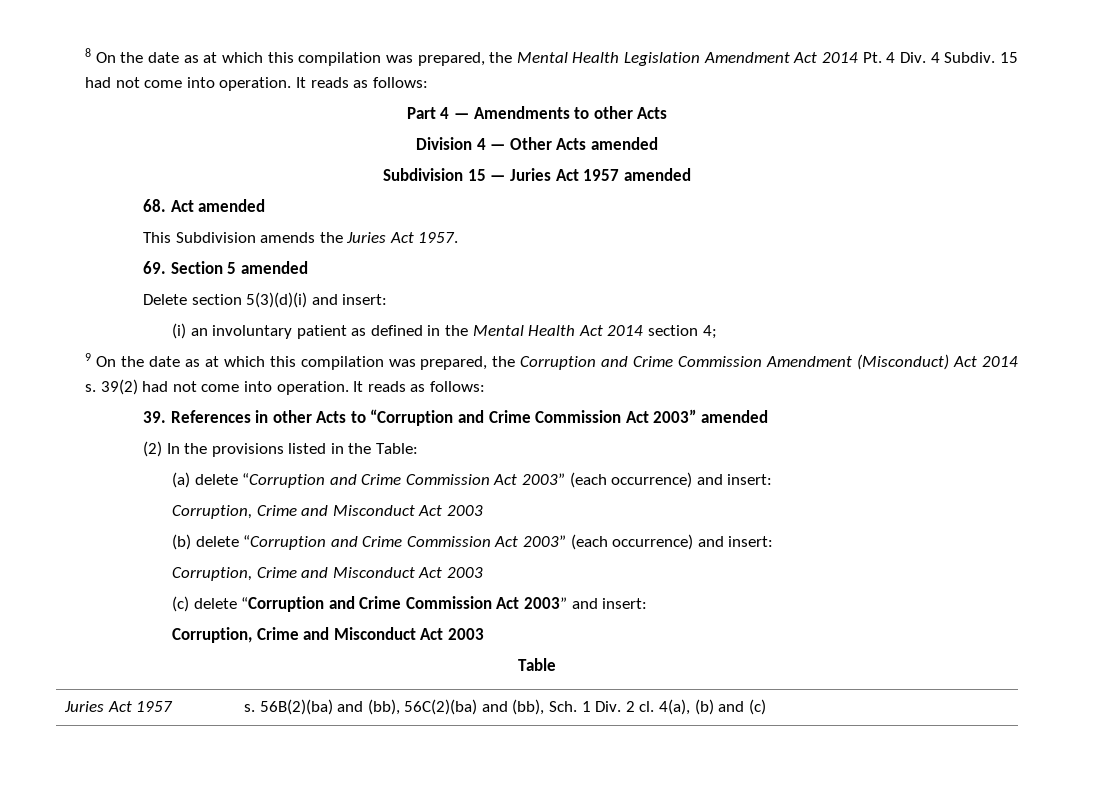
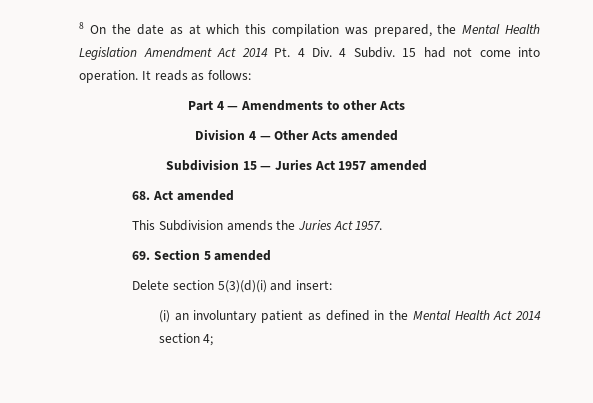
[84,353,1019,370] [84,379,485,395] [142,409,769,426] [142,441,419,457] [171,472,773,488] [171,505,483,519] [171,534,774,550] [171,567,483,581] [171,596,648,612] [171,627,484,643] [518,658,556,671] [63,701,174,712] [243,699,766,715] // 9 On the date as at which this compilation was prepared, the Corruption and Crime Commission Amendment (Misconduct) Act 2014 s. 39(2) had not come into operation. It reads as follows: // 39. References in other Acts to “Corruption and Crime Commission Act 2003” amended // (2) In the provisions listed in the Table: // (a) delete “Corruption and Crime Commission Act 2003” (each occurrence) and insert: // Corruption, Crime and Misconduct Act 2003 // (b) delete “Corruption and Crime Commission Act 2003” (each occurrence) and insert: // Corruption, Crime and Misconduct Act 2003 // (c) delete “Corruption and Crime Commission Act 2003” and insert: // Corruption, Crime and Misconduct Act 2003 // Table // Juries Act 1957 | s. 56B(2)(ba) and (bb), 56C(2)(ba) and (bb), Sch. 1 Div. 2 cl. 4(a), (b) and (c) -> (214, 340) none

